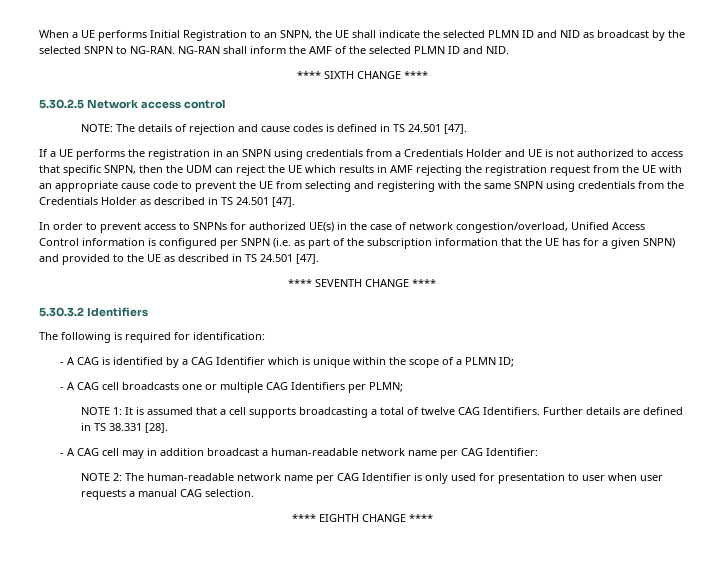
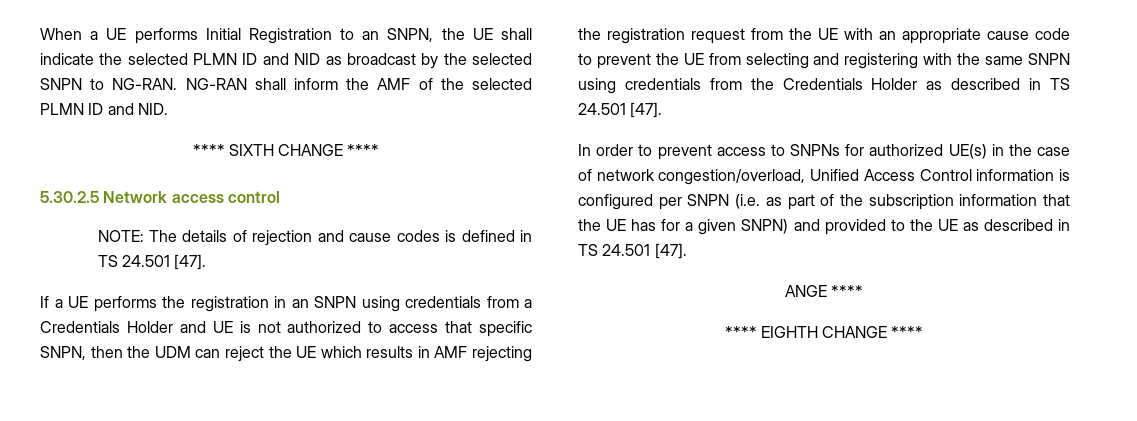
[288,279,436,287] [39,307,148,317] [39,332,265,343] [59,357,514,368] [59,382,403,393] [80,407,683,418] [80,423,168,433] [59,448,538,459] [80,473,663,484] [80,489,254,500] **** SEVENTH CHANGE **** // 5.30.3.2 Identifiers // The following is required for identification: // - A CAG is identified by a CAG Identifier which is unique within the scope of a PLMN ID; // - A CAG cell broadcasts one or multiple CAG Identifiers per PLMN; // NOTE 1: It is assumed that a cell supports broadcasting a total of twelve CAG Identifiers. Further details are defined in TS 38.331 [28]. // - A CAG cell may in addition broadcast a human-readable network name per CAG Identifier: // NOTE 2: The human-readable network name per CAG Identifier is only used for presentation to user when user requests a manual CAG selection. -> [784,285,864,297] ANGE ****

